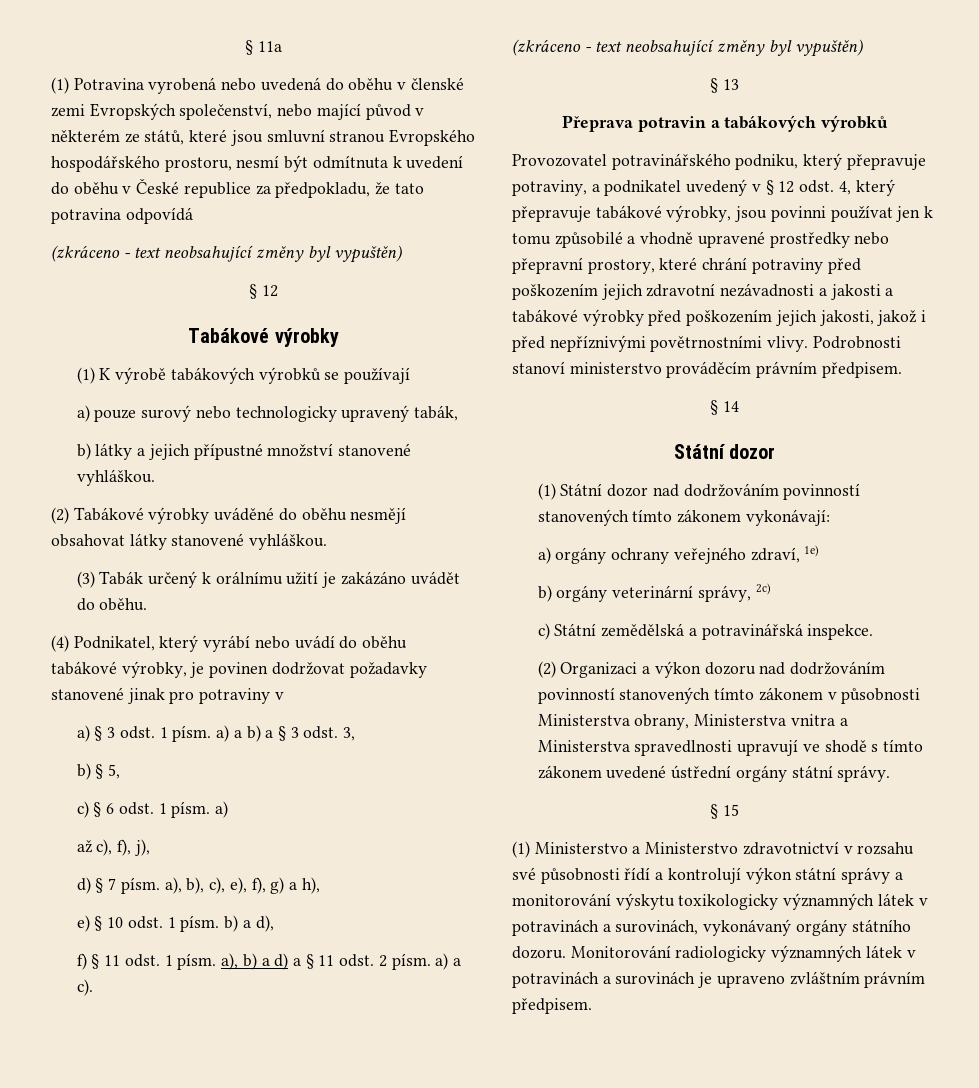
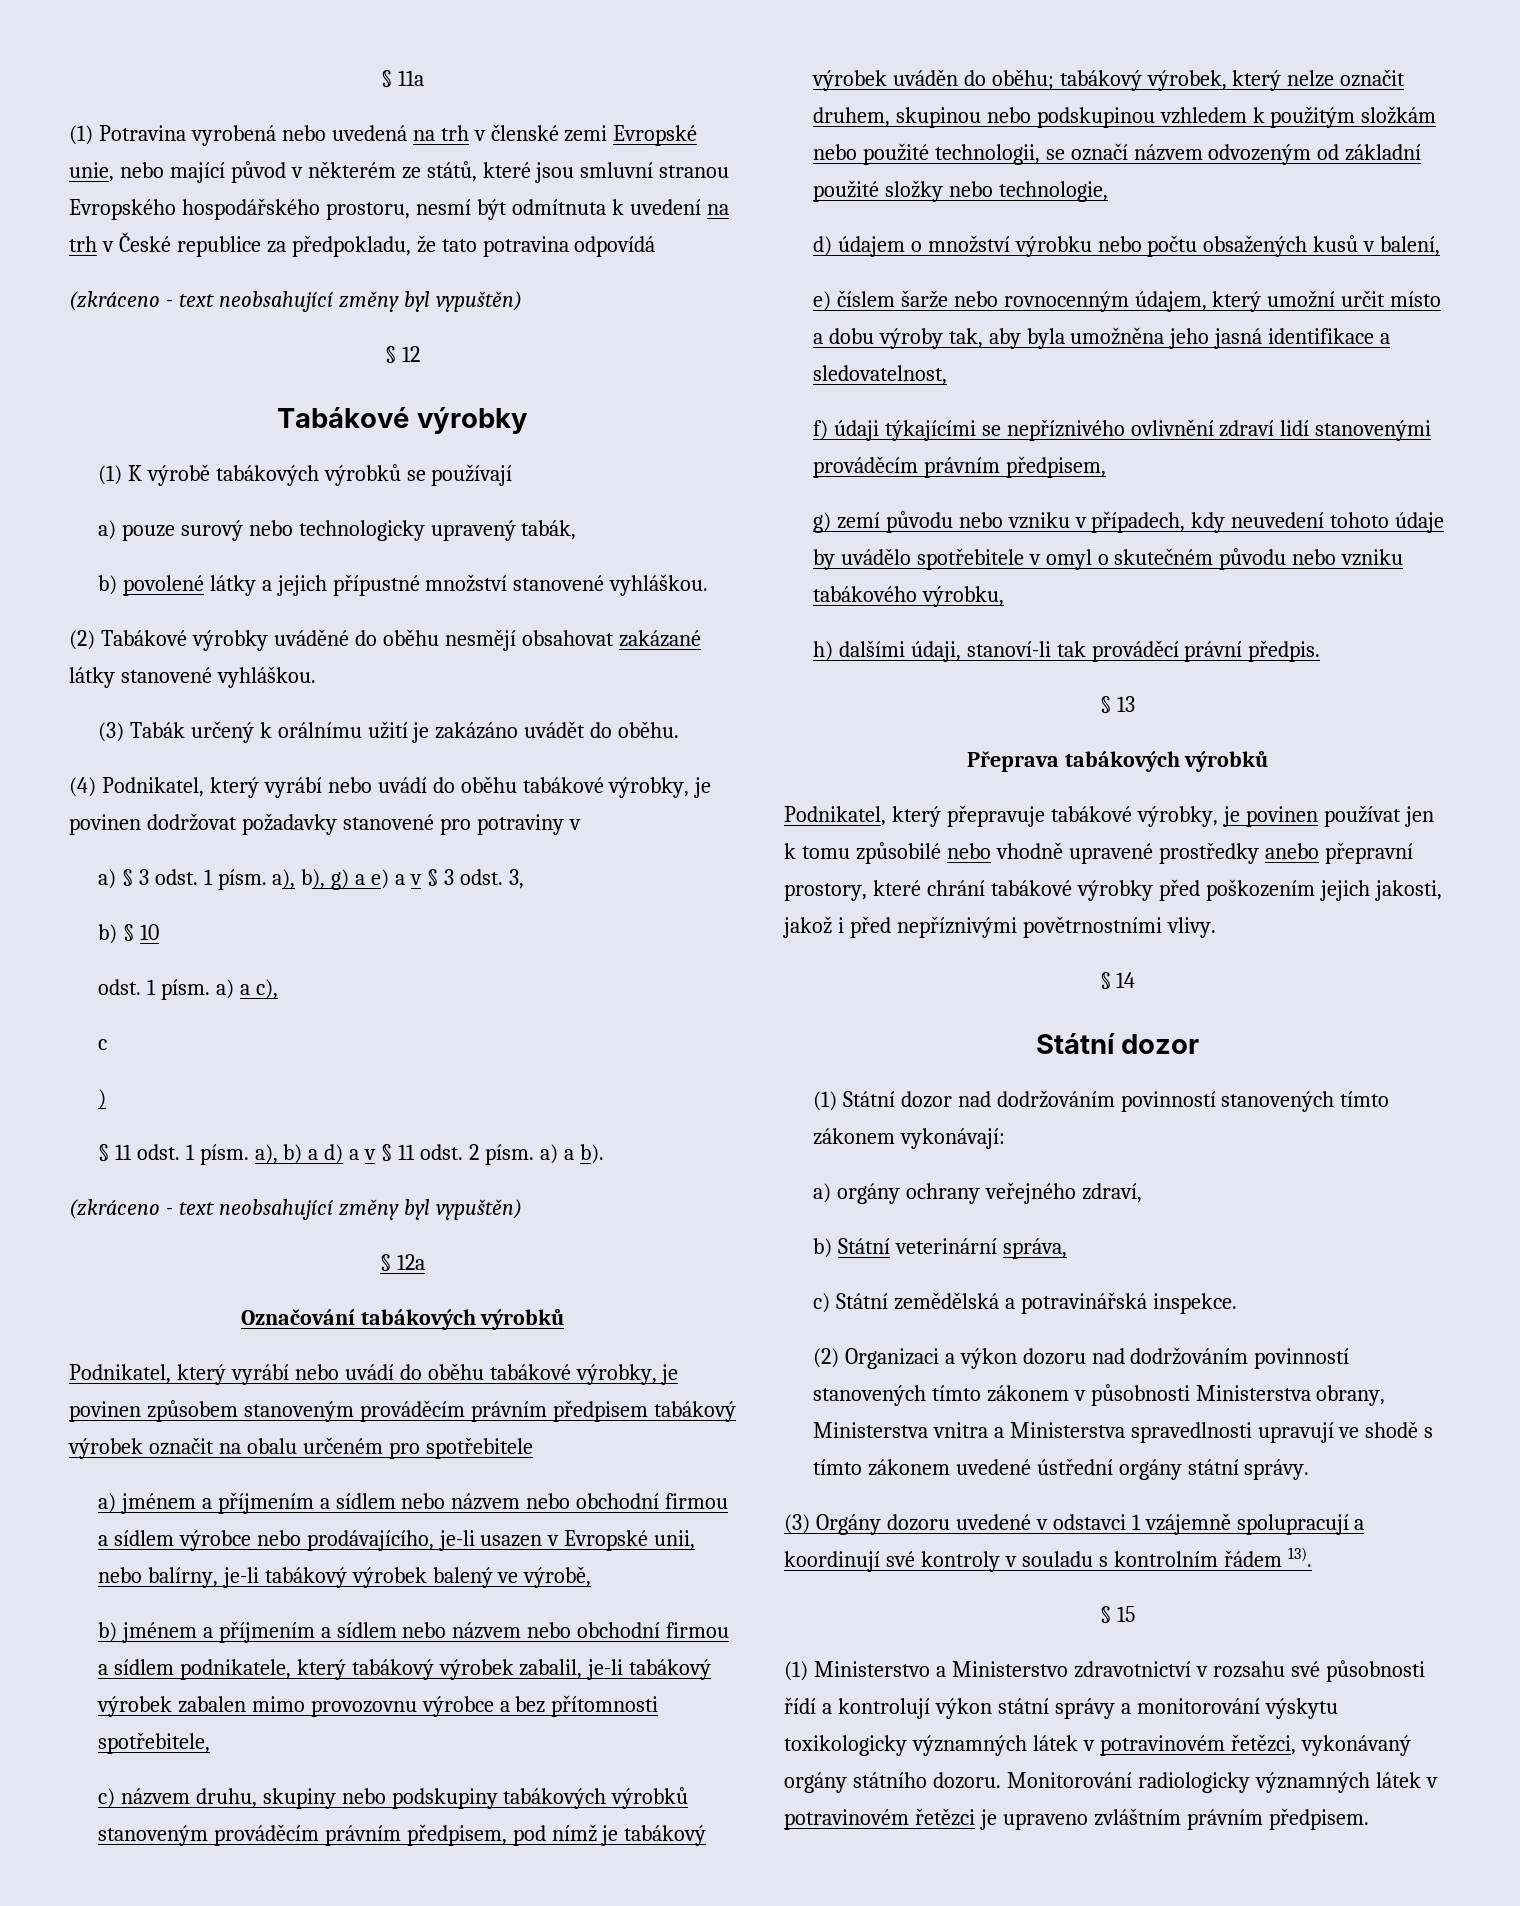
[325,78,394,91] do oběhu -> [412,125,469,141] na trh
[89,103,273,120] Evropských společenství, -> [613,125,698,146] [69,162,114,182] Evropské unie,
[51,182,119,195] do oběhu -> [706,204,729,215] [69,236,97,252] na trh
(91, 451) none -> [122,575,204,596] povolené
(125, 540) none -> [618,630,701,647] zakázané
[127,688,165,704] jinak -> (434, 822) none
[216,725,274,742] a) a b) a -> [272,869,423,890] a), b), g) a e) a v
[108,764,121,779] [76,801,229,818] [76,839,150,856] [76,877,320,894] [76,915,274,932] [76,953,87,970] 5, // c) § 6 odst. 1 písm. a) // až c), f), j), // d) § 7 písm. a), b), c), e), f), g) a h), // e) § 10 odst. 1 písm. b) a d), // f) -> [139,924,159,940] [97,979,278,1000] [97,1039,107,1050] [97,1089,106,1109] 10 // odst. 1 písm. a) a c), // c // ) //
(301, 962) none -> [364,1149,377,1160] v
[76,979,93,996] [512,39,864,57] c). // (zkráceno - text neobsahující změny byl vypuštěn) -> [579,1144,604,1164] [69,1199,522,1220] [380,1254,425,1272] [240,1308,565,1330] [69,1363,679,1385] [69,1400,736,1422] [68,1437,533,1459] [97,1492,729,1514] [97,1530,696,1551] [97,1566,592,1588] [97,1621,730,1643] [97,1659,712,1680] [96,1695,659,1717] [97,1732,210,1754] [97,1787,689,1809] [97,1824,707,1846] [811,69,1406,91] [812,106,1437,128] [812,143,1422,165] [812,180,1108,202] [812,235,1441,257] [812,290,1442,312] [812,327,1391,349] [812,365,947,385] [812,419,1432,441] [812,456,1106,478] [812,511,1445,533] [812,548,1404,570] [812,586,1004,607] [812,640,1321,662] b). // (zkráceno - text neobsahující změny byl vypuštěn) // § 12a // Označování tabákových výrobků // Podnikatel, který vyrábí nebo uvádí do oběhu tabákové výrobky, je povinen způsobem stanoveným prováděcím právním předpisem tabákový výrobek označit na obalu určeném pro spotřebitele // a) jménem a příjmením a sídlem nebo názvem nebo obchodní firmou a sídlem výrobce nebo prodávajícího, je-li usazen v Evropské unii, nebo balírny, je-li tabákový výrobek balený ve výrobě, // b) jménem a příjmením a sídlem nebo názvem nebo obchodní firmou a sídlem podnikatele, který tabákový výrobek zabalil, je-li tabákový výrobek zabalen mimo provozovnu výrobce a bez přítomnosti spotřebitele, // c) názvem druhu, skupiny nebo podskupiny tabákových výrobků stanoveným prováděcím právním předpisem, pod nímž je tabákový výrobek uváděn do oběhu; tabákový výrobek, který nelze označit druhem, skupinou nebo podskupinou vzhledem k použitým složkám nebo použité technologii, se označí názvem odvozeným od základní použité složky nebo technologie, // d) údajem o množství výrobku nebo počtu obsažených kusů v balení, // e) číslem šarže nebo rovnocenným údajem, který umožní určit místo a dobu výroby tak, aby byla umožněna jeho jasná identifikace a sledovatelnost, // f) údaji týkajícími se nepříznivého ovlivnění zdraví lidí stanovenými prováděcím právním předpisem, // g) zemí původu nebo vzniku v případech, kdy neuvedení tohoto údaje by uvádělo spotřebitele v omyl o skutečném původu nebo vzniku tabákového výrobku, // h) dalšími údaji, stanoví-li tak prováděcí právní předpis.
[637,115,888,132] [512,153,926,170] [512,179,851,196] potravin a tabákových výrobků // Provozovatel potravinářského podniku, který přepravuje potraviny, a podnikatel uvedený v § 12 odst. 4, -> [1064,750,1269,772] [784,806,886,826] tabákových výrobků // Podnikatel,
[735,206,826,222] jsou povinni -> [1222,806,1318,827] je povinen
[627,236,636,244] a -> [946,843,991,859] nebo
[854,232,890,245] nebo -> [1264,843,1319,859] anebo
[751,258,861,274] [512,283,894,300] potraviny před poškozením jejich zdravotní nezávadnosti a jakosti a -> (985, 888) none
[812,336,901,349] [512,361,902,378] Podrobnosti stanoví ministerstvo prováděcím právním předpisem. -> (1216, 927) none
[804,545,820,557] [537,583,771,602] 1e) // b) orgány veterinární správy, 2c) -> [812,1238,1067,1259] // b) Státní veterinární správa,
(891, 773) none -> [784,1513,1365,1535] [784,1547,1312,1572] // (3) Orgány dozoru uvedené v odstavci 1 vzájemně spolupracují a koordinují své kontroly v souladu s kontrolním řádem 13).
[512,919,699,936] potravinách a surovinách, -> [1099,1734,1296,1756] potravinovém řetězci,
[512,971,696,988] potravinách a surovinách -> [784,1808,975,1830] potravinovém řetězci

